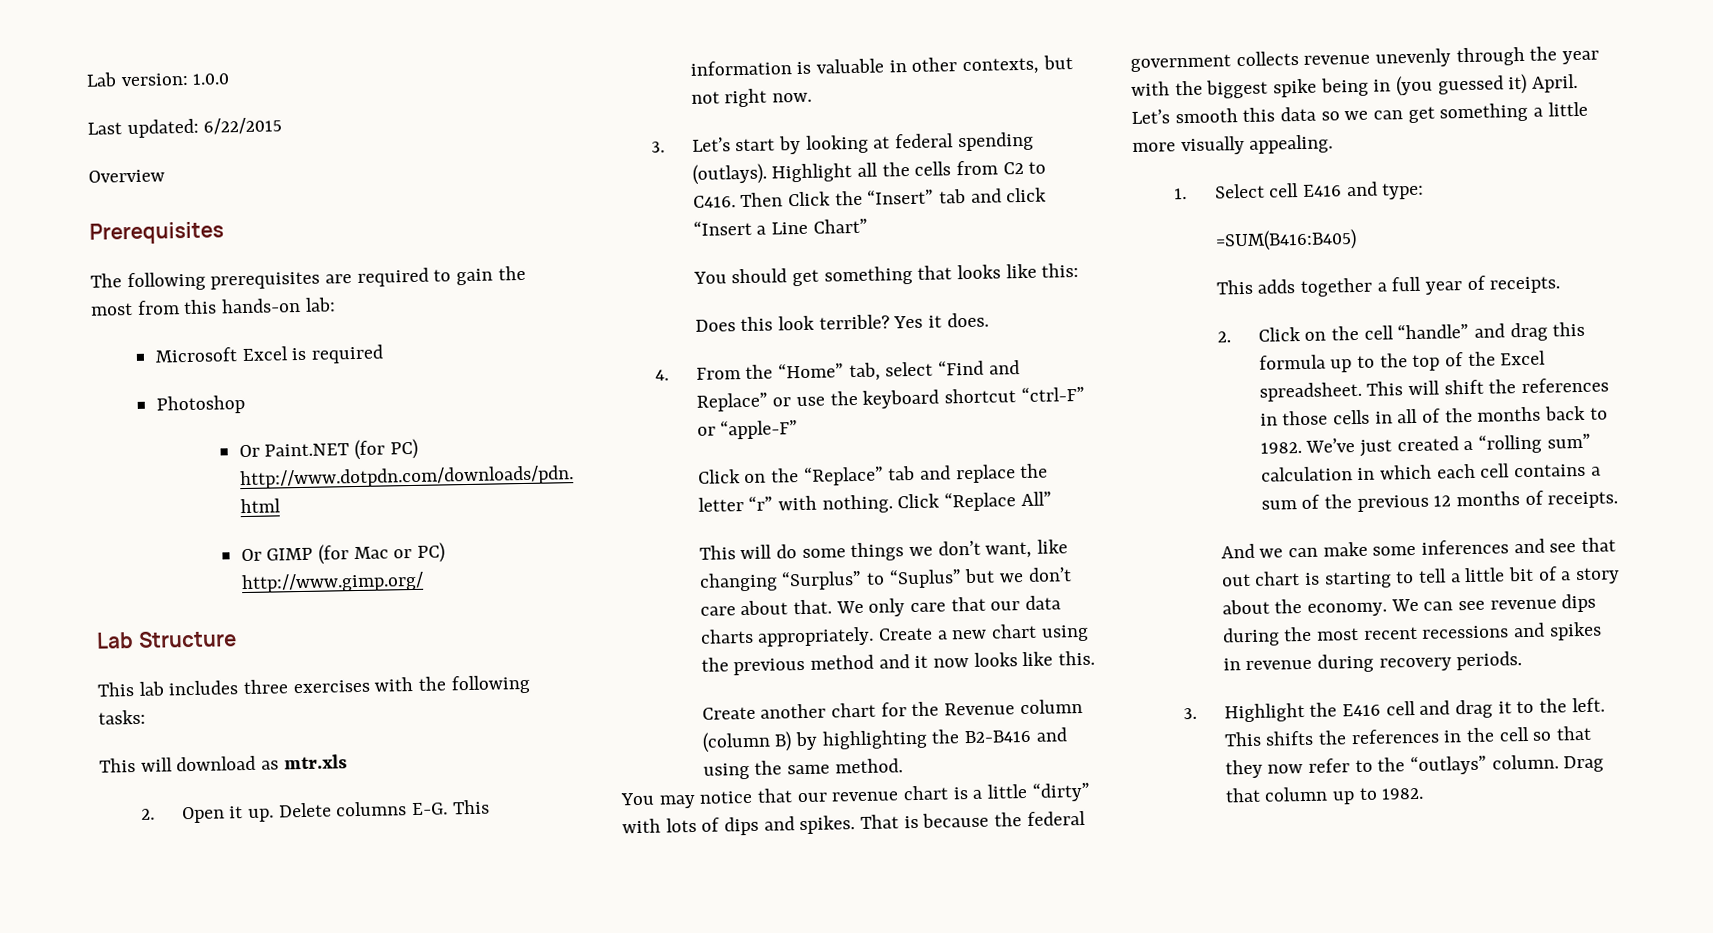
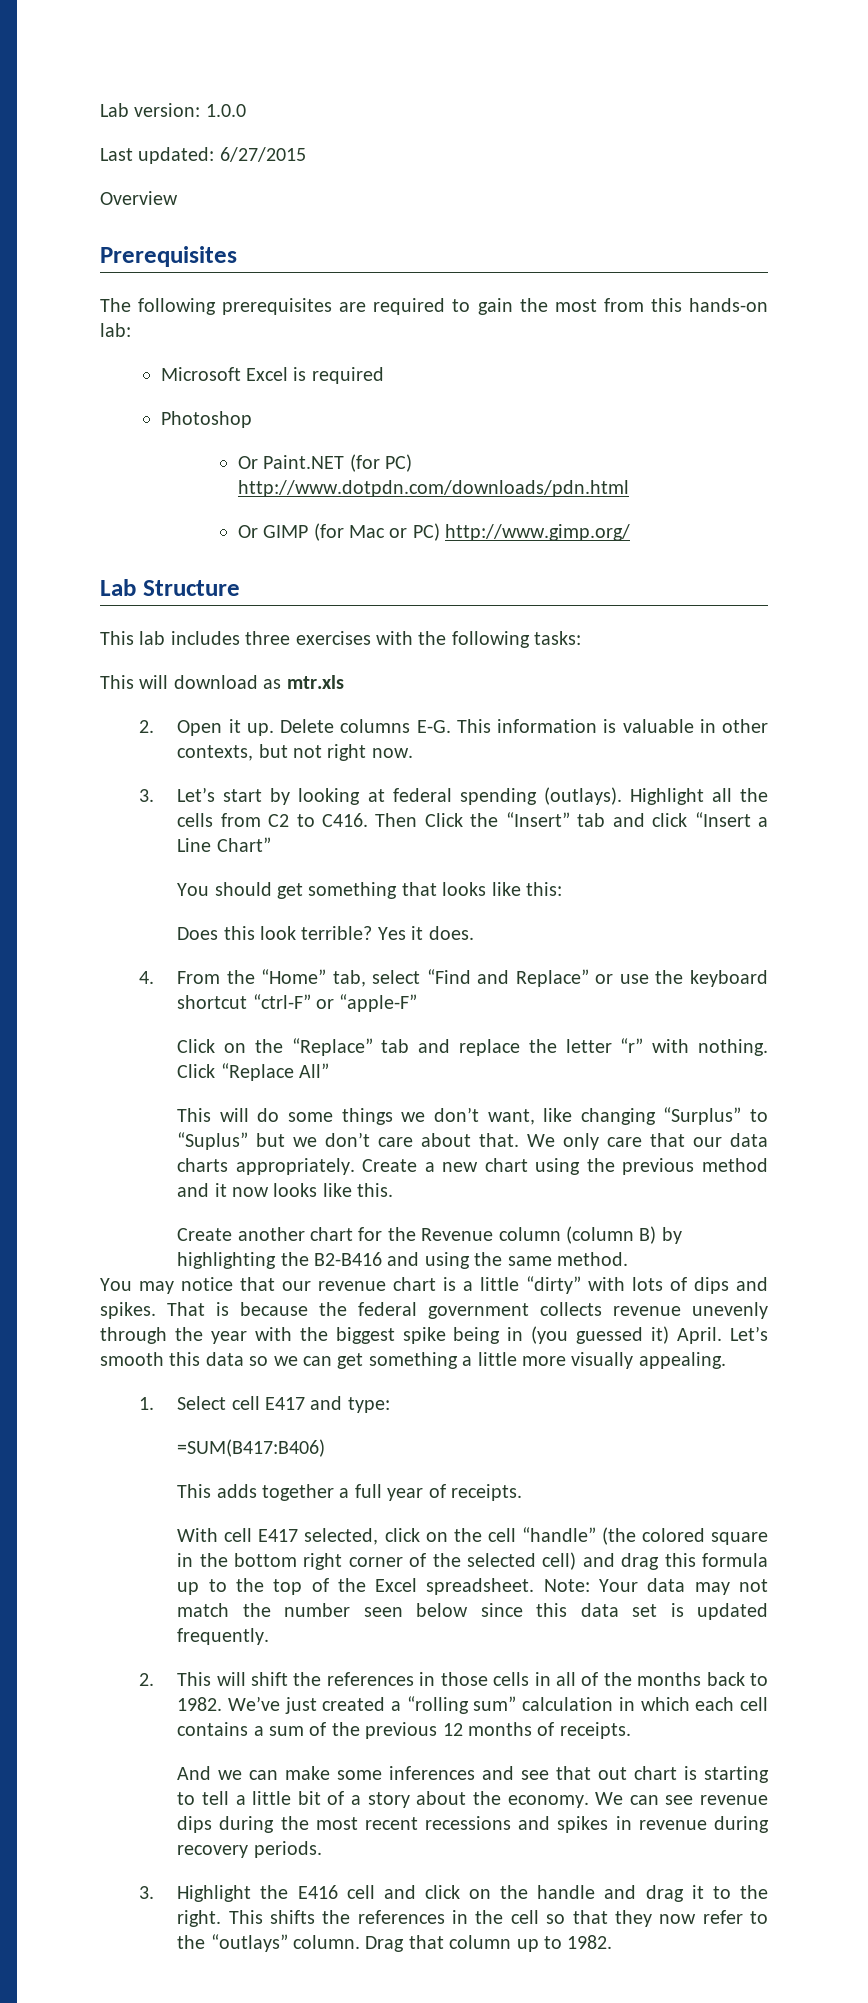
[203,117,283,135] 6/22/2015 -> [219,147,306,162] 6/27/2015
[1303,184,1343,197] E416 -> [265,1397,306,1410] E417
[1214,228,1357,252] =SUM(B416:B405) -> [177,1439,326,1457] =SUM(B417:B406)
[1216,322,1470,343] 2. Click on the cell “handle” -> [177,1527,769,1545] [177,1552,577,1570] With cell E417 selected, click on the cell “handle” (the colored square in the bottom right corner of the selected cell)
(1362, 391) none -> [543,1578,769,1595] [177,1603,768,1620] [177,1628,270,1645] [138,1673,154,1686] Note: Your data may not match the number seen below since this data set is updated frequently. // 2.
(1451, 707) none -> [424,1885,637,1899] click on the handle and
[1571,697,1605,713] left. -> [177,1910,222,1927] right.

